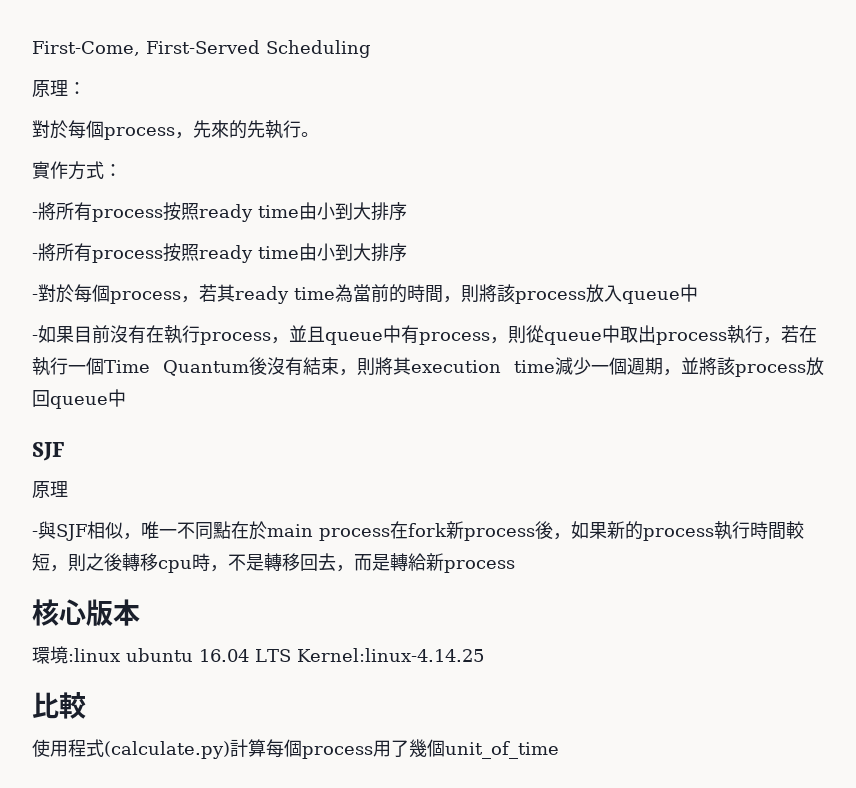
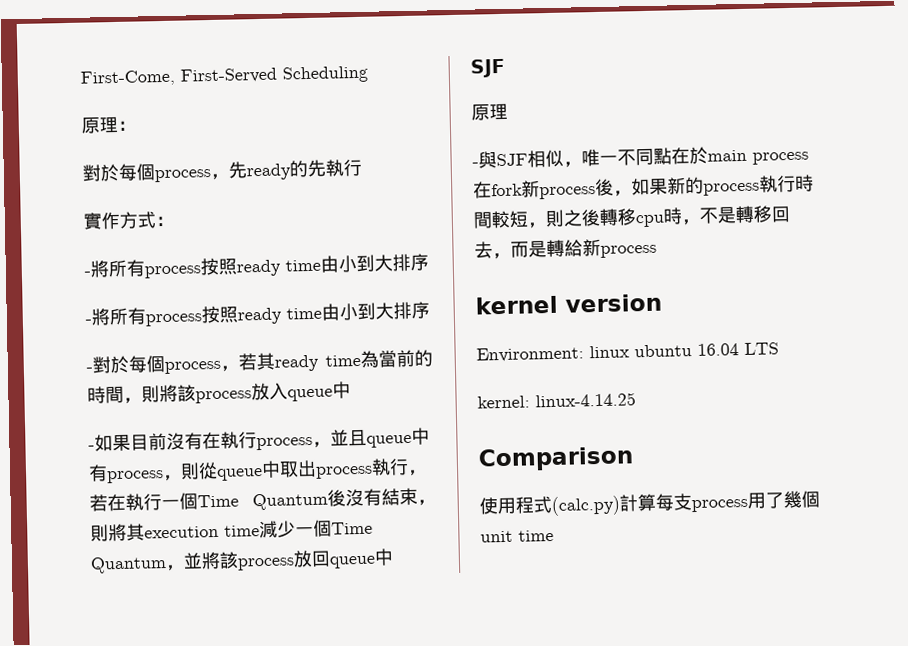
[211,120,229,138] 來 -> [246,163,291,181] ready
[301,132,319,137] 。 -> (362, 167) none
[627,357,663,375] 週期 -> [331,521,373,535] [90,556,167,574] Time Quantum
[32,599,140,626] [32,646,120,664] 核心版本 // 環境:linux -> [475,293,662,315] [476,345,630,363] kernel version // Environment: linux
[296,648,484,662] [32,692,86,719] Kernel:linux-4.14.25 // 比較 -> [477,392,636,409] [478,446,634,472] // kernel: linux-4.14.25 // Comparison
[104,739,302,759] (calculate.py)計算每個 -> [551,493,692,517] (calc.py)計算每支
[445,741,559,759] unit_of_time -> [480,529,554,543] unit time

